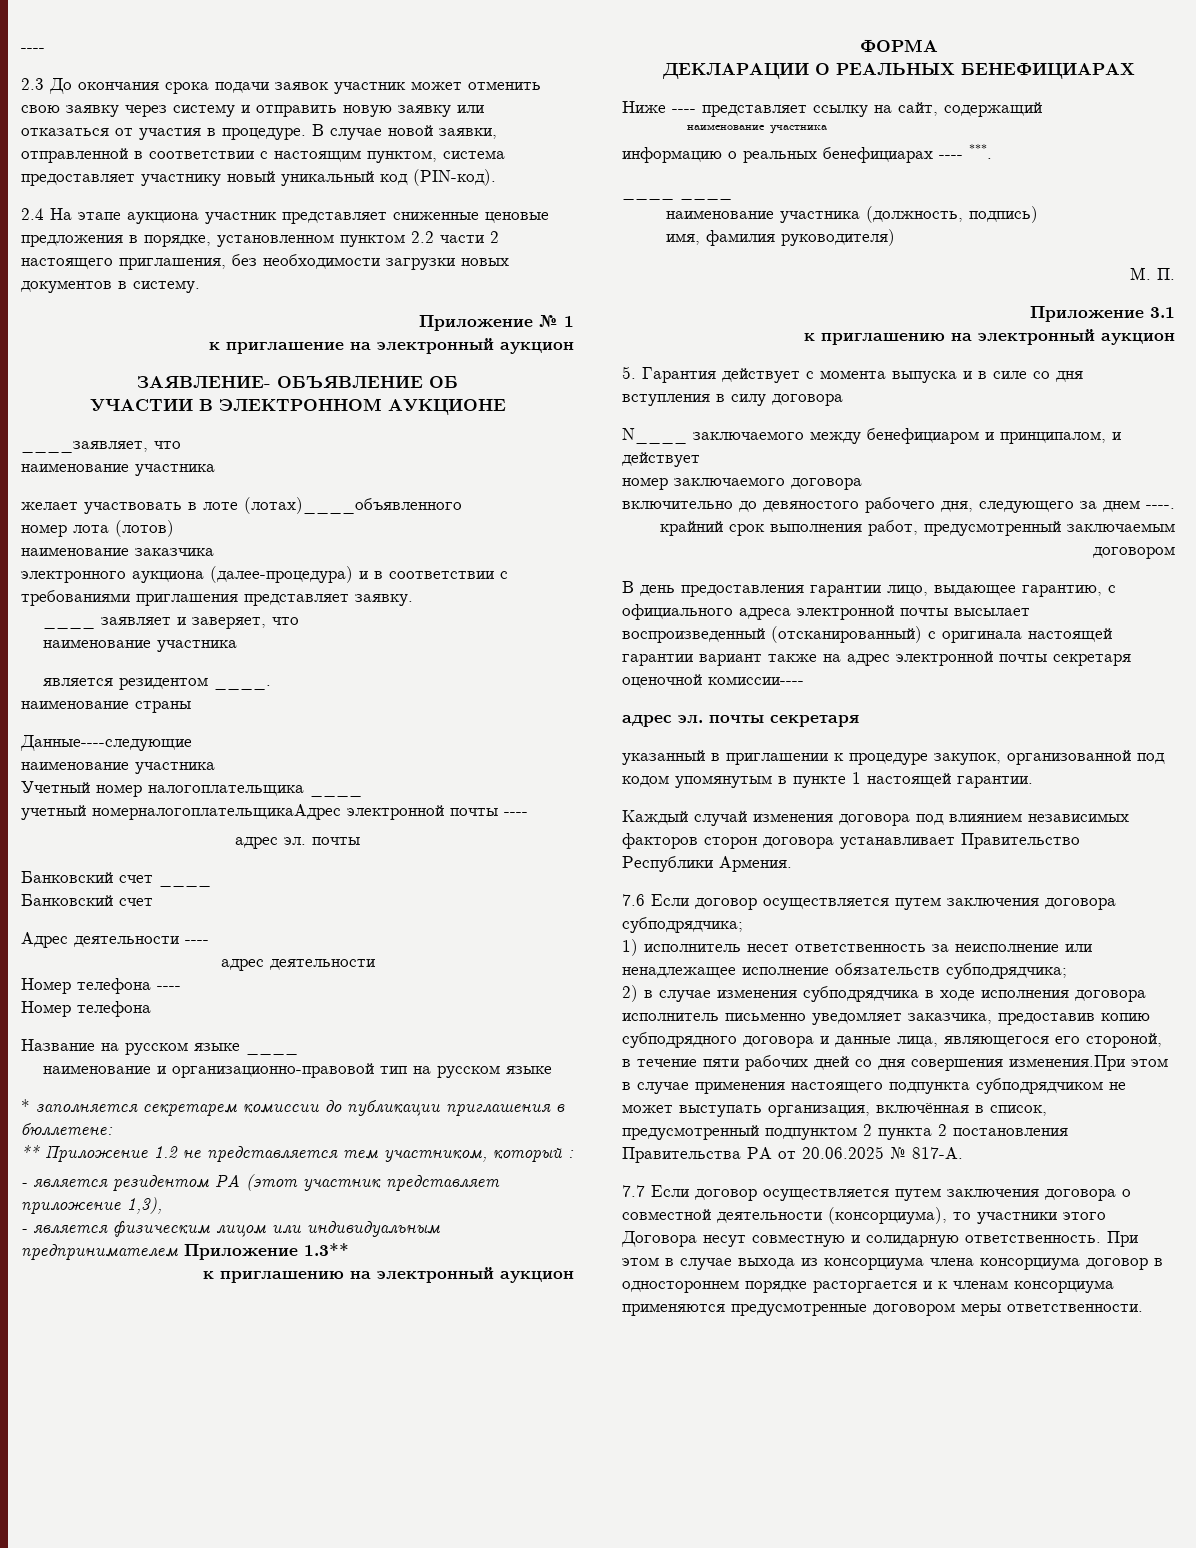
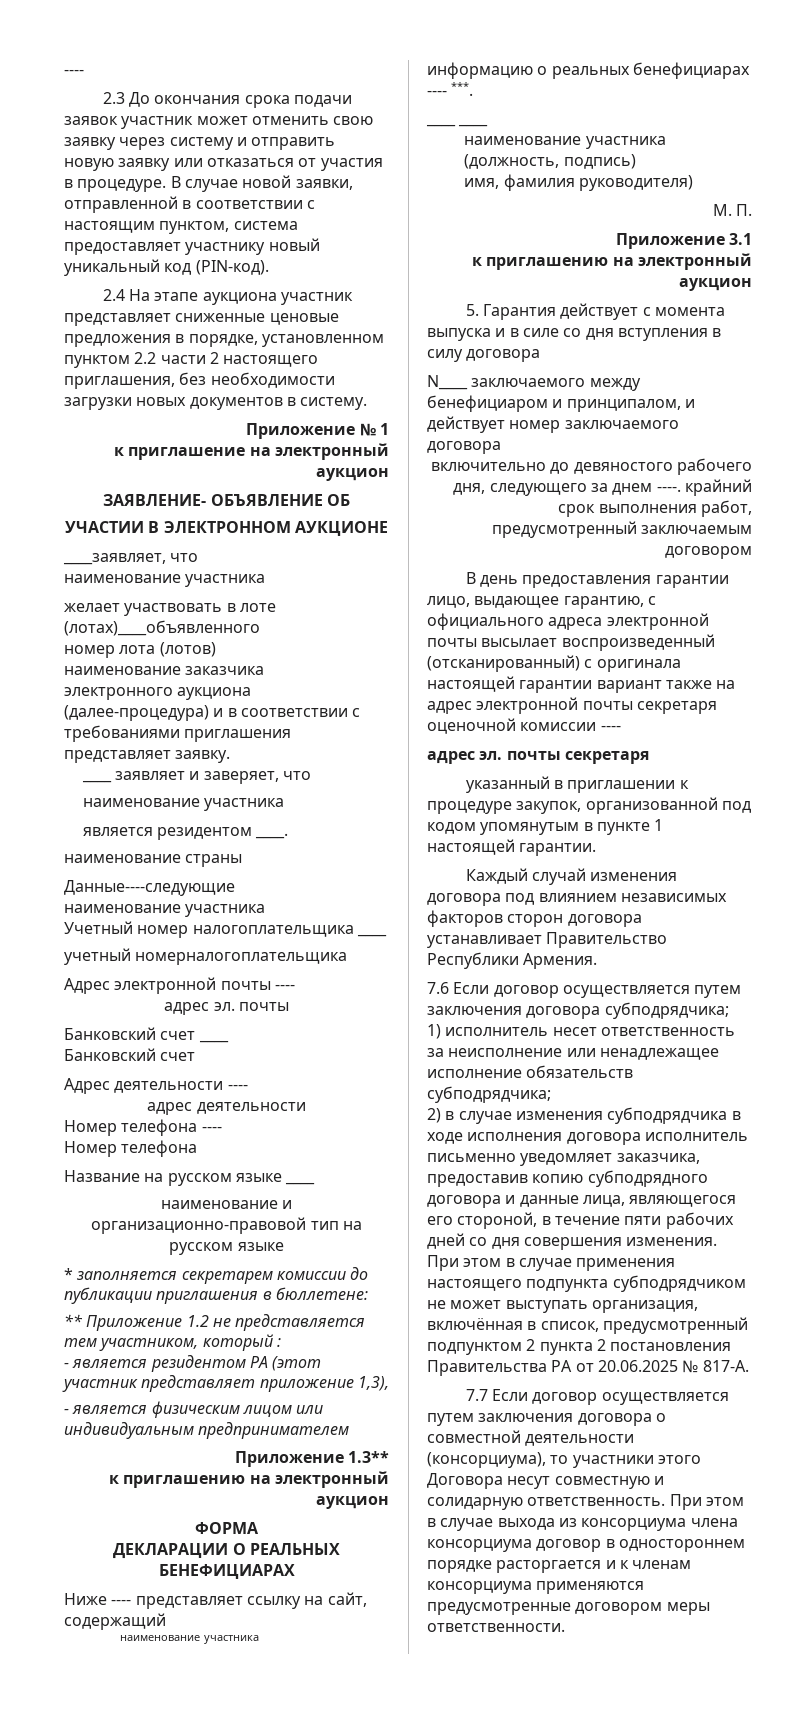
[92,804,341,820] номерналогоплательщикаАдрес -> [135,952,348,965] [64,978,110,994] номерналогоплательщика // Адрес
(178, 1252) none -> (350, 1430) //
(700, 459) // -> (505, 424) none
[708,676,804,685] комиссии---- -> [520,722,621,731] комиссии ----
[1009,1055,1125,1071] изменения.При -> [626,1237,718,1246] [427,1255,459,1271] изменения. При

